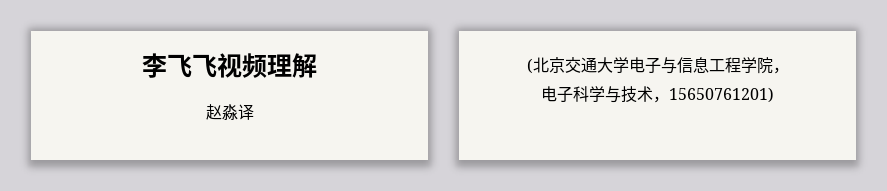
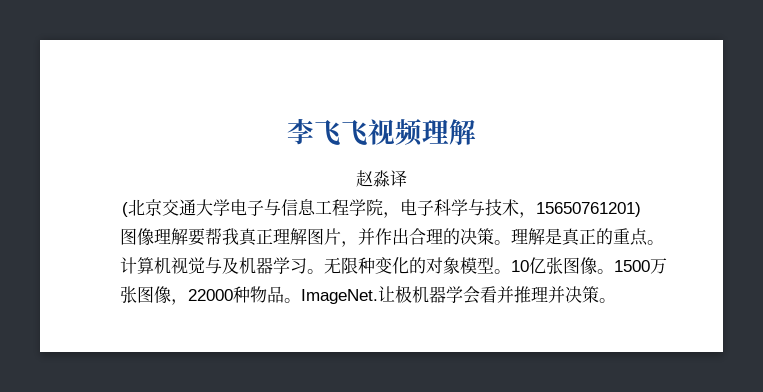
(774, 95) none -> [119,228,664,247] [119,257,667,275] [119,285,616,305] // 图像理解要帮我真正理解图片，并作出合理的决策。理解是真正的重点。计算机视觉与及机器学习。无限种变化的对象模型。10亿张图像。1500万张图像，22000种物品。ImageNet.让极机器学会看并推理并决策。

